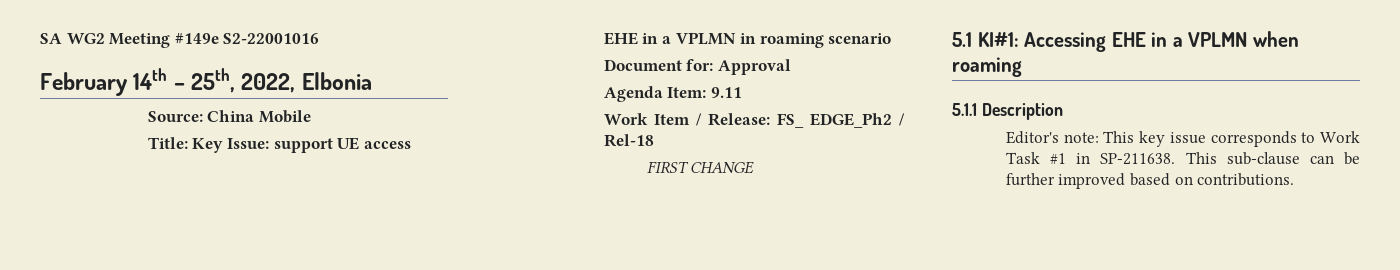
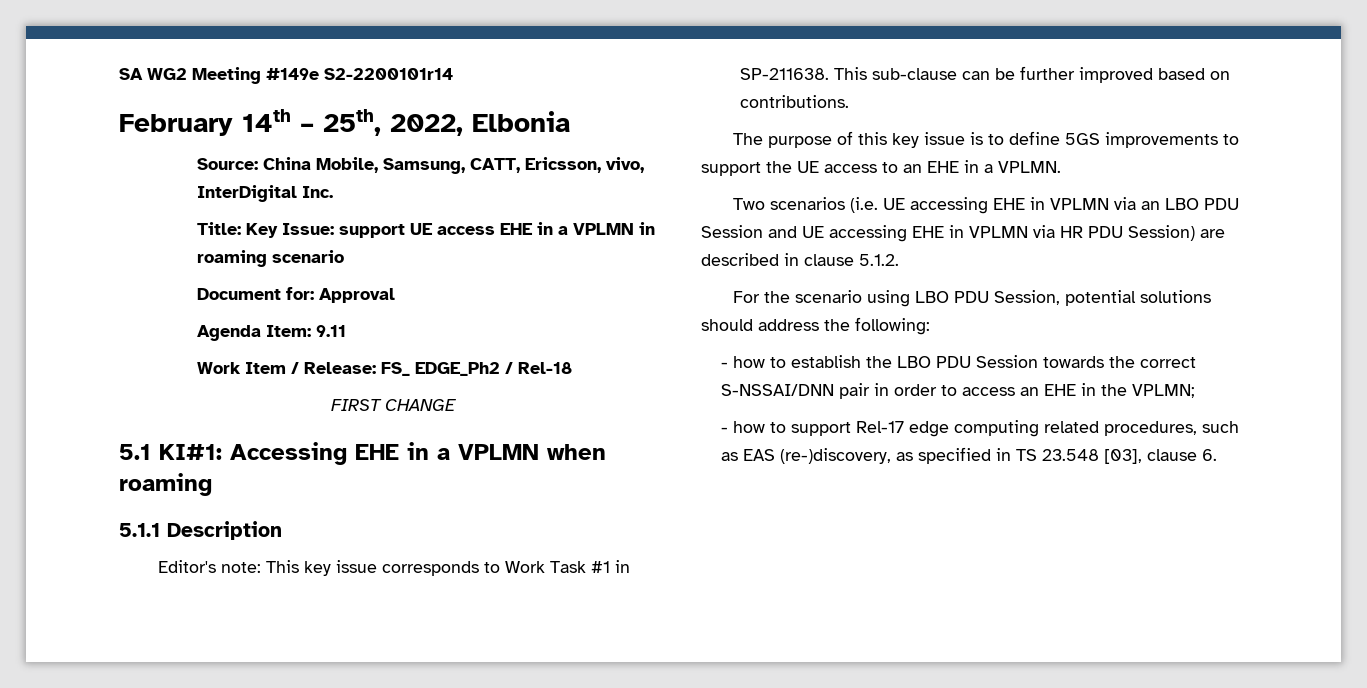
[223,33,320,44] S2-22001016 -> [324,68,453,80] S2-2200101r14
[258,110,311,123] Mobile -> [316,157,645,174] [197,185,334,202] Mobile, Samsung, CATT, Ericsson, vivo, InterDigital Inc.
(1295, 179) none -> [733,131,1240,148] [701,160,1061,176] [733,197,1240,214] [701,225,1225,242] [701,253,899,266] [733,290,1212,307] [701,317,930,335] [720,355,1196,368] [720,383,1195,399] [720,420,1239,437] [720,447,1217,464] // The purpose of this key issue is to define 5GS improvements to support the UE access to an EHE in a VPLMN. // Two scenarios (i.e. UE accessing EHE in VPLMN via an LBO PDU Session and UE accessing EHE in VPLMN via HR PDU Session) are described in clause 5.1.2. // For the scenario using LBO PDU Session, potential solutions should address the following: // - how to establish the LBO PDU Session towards the correct S-NSSAI/DNN pair in order to access an EHE in the VPLMN; // - how to support Rel-17 edge computing related procedures, such as EAS (re-)discovery, as specified in TS 23.548 [03], clause 6.

